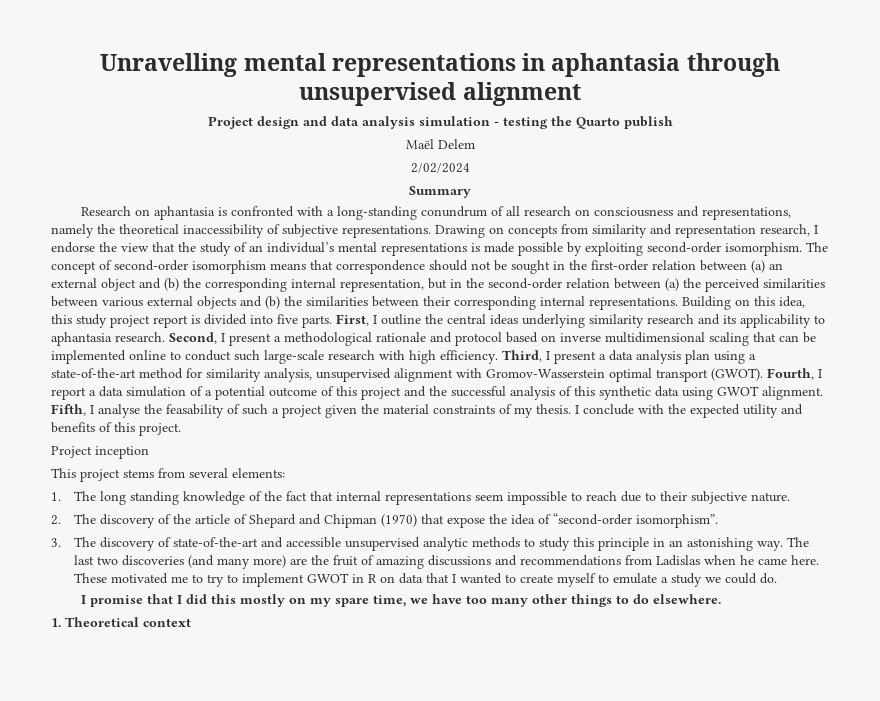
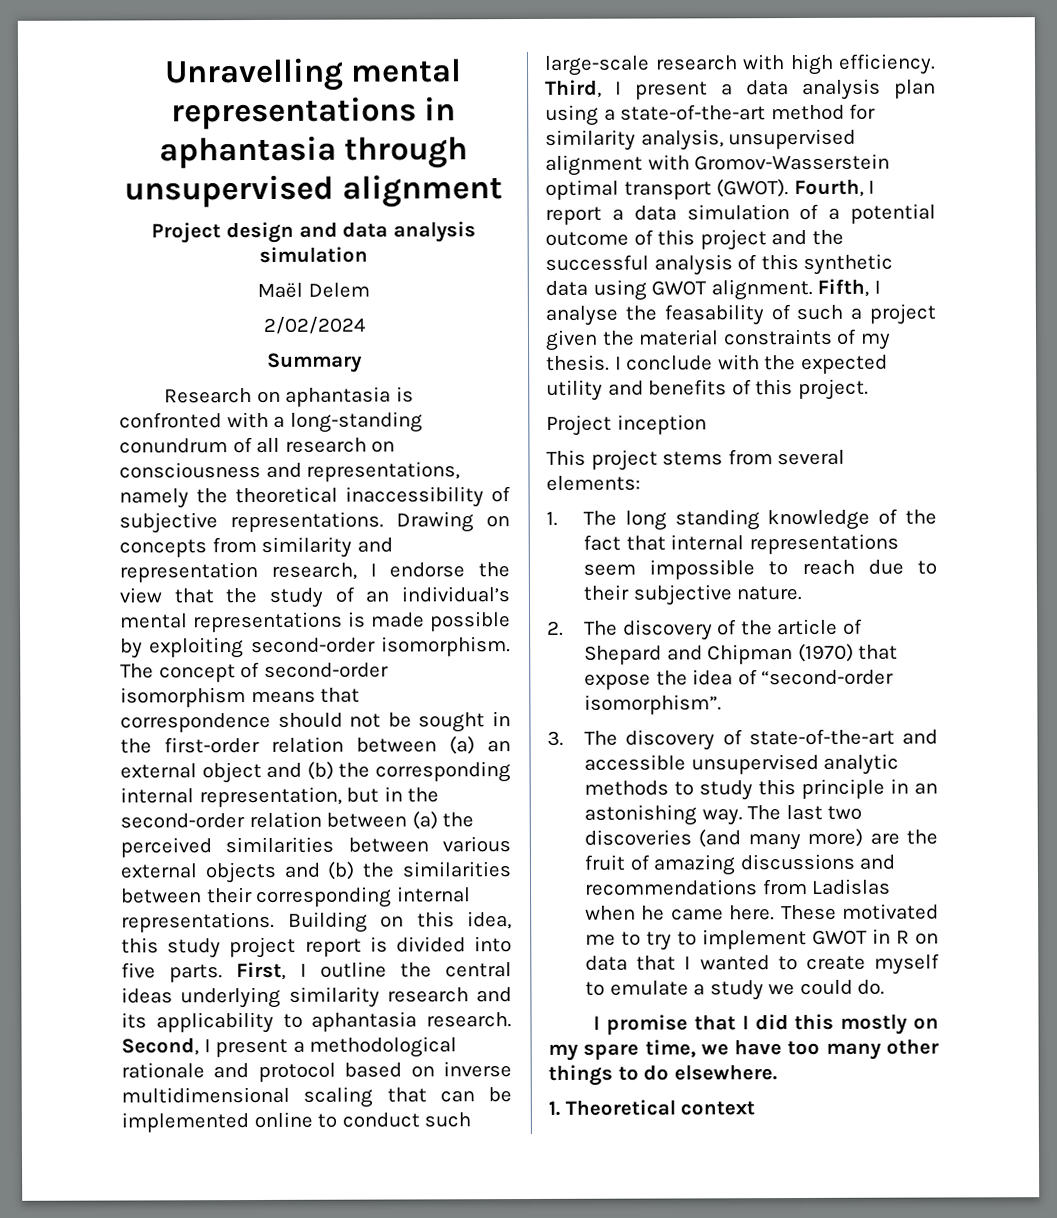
[493,116,673,129] - testing the Quarto publish -> (368, 254) none

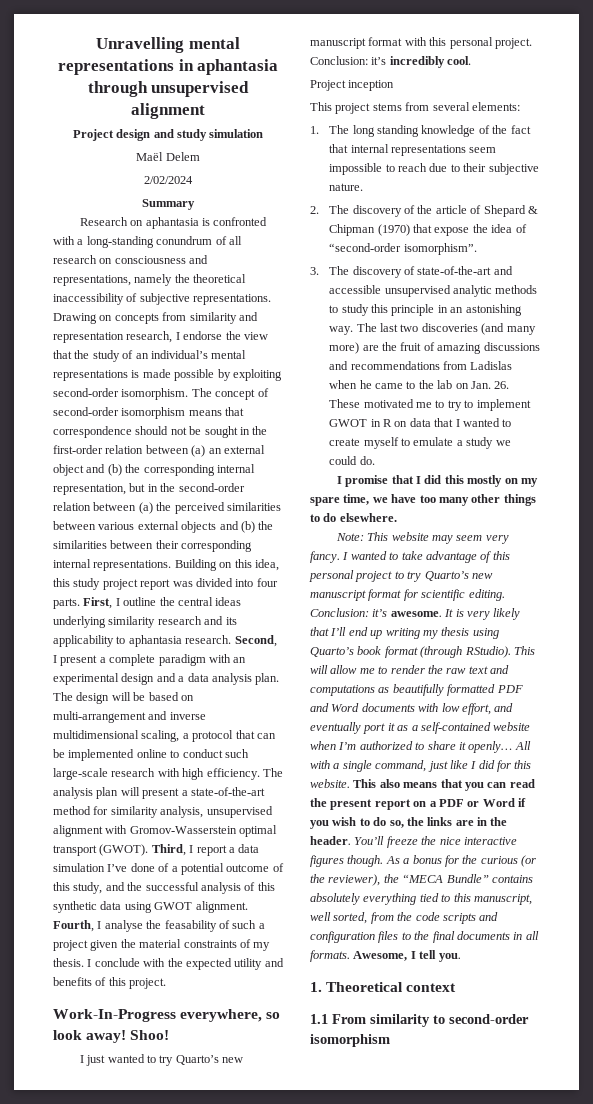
[342,221,476,243] data analysis -> [176,129,207,141] study
[369,936,388,953] is -> [172,581,193,587] was
[121,962,156,979] five -> [256,578,278,587] four
[309,1036,458,1058] [121,1061,512,1082] [121,1086,374,1108] methodological rationale and protocol based on inverse multidimensional scaling -> [109,654,247,666] [53,673,280,685] [53,692,194,704] [53,711,206,723] [53,730,234,742] complete paradigm with an experimental design and a data analysis plan. The design will be based on multi-arrangement and inverse multidimensional scaling, a protocol
[545,78,936,100] [545,104,599,126] Third, I present a data analysis plan using -> [262,768,283,777] [53,787,180,799] The analysis plan will present
[793,178,864,198] Fourth, -> [151,844,186,856] Third,
(790, 212) none -> [107,863,155,872] I’ve done
[699,229,767,251] project -> [73,882,103,894] study,
[817,278,870,297] Fifth, -> [53,920,94,932] Fourth,
(869, 389) none -> [53,1009,281,1022] [53,1030,170,1043] [79,1054,244,1066] [310,37,532,49] [310,56,472,68] // Work-In-Progress everywhere, so look away! Shoo! // I just wanted to try Quarto’s new manuscript format with this personal project. Conclusion: it’s incredibly cool.
[666,645,703,661] and -> [527,206,538,214] &
[729,905,776,921] here. -> [406,380,510,389] to the lab on Jan. 26.
[548,1099,756,1116] 1. Theoretical context -> [335,532,509,544] [310,551,510,563] [309,570,493,582] [310,589,505,601] [310,608,521,620] [310,627,499,639] [310,646,535,658] [310,665,509,674] [310,684,523,696] [310,703,514,715] [310,722,531,734] [310,741,531,753] [310,760,532,772] [310,779,535,791] [310,798,526,810] [310,817,508,829] [310,836,517,848] [310,855,536,867] [310,874,533,886] [310,893,532,905] [310,912,499,924] [310,931,539,943] [310,950,461,962] [310,982,457,992] [310,1014,529,1027] [310,1034,390,1047] Note: This website may seem very fancy. I wanted to take advantage of this personal project to try Quarto’s new manuscript format for scientific editing. Conclusion: it’s awesome. It is very likely that I’ll end up writing my thesis using Quarto’s book format (through RStudio). This will allow me to render the raw text and computations as beautifully formatted PDF and Word documents with low effort, and eventually port it as a self-contained website when I’m authorized to share it openly… All with a single command, just like I did for this website. This also means that you can read the present report on a PDF or Word if you wish to do so, the links are in the header. You’ll freeze the nice interactive figures though. As a bonus for the curious (or the reviewer), the “MECA Bundle” contains absolutely everything tied to this manuscript, well sorted, from the code scripts and configuration files to the final documents in all formats. Awesome, I tell you. // 1. Theoretical context // 1.1 From similarity to second-order isomorphism

